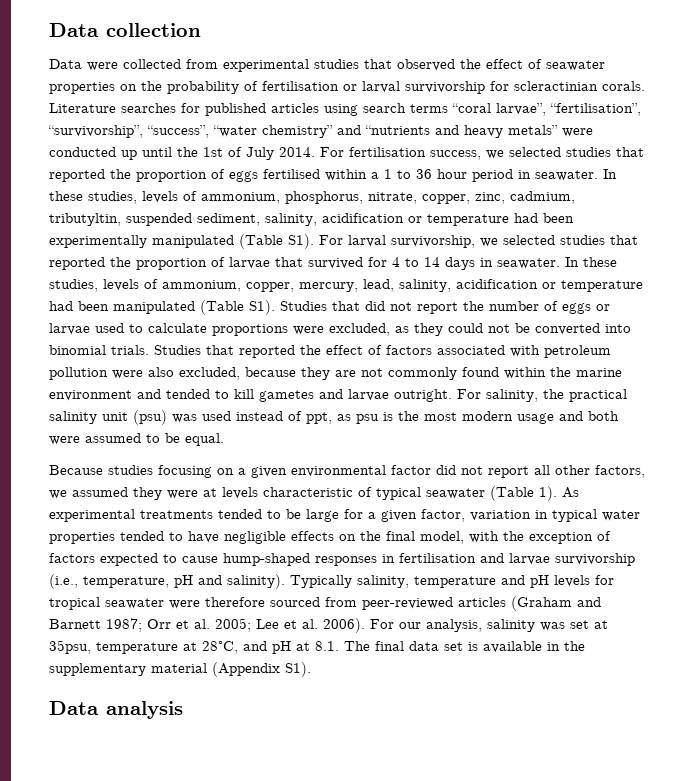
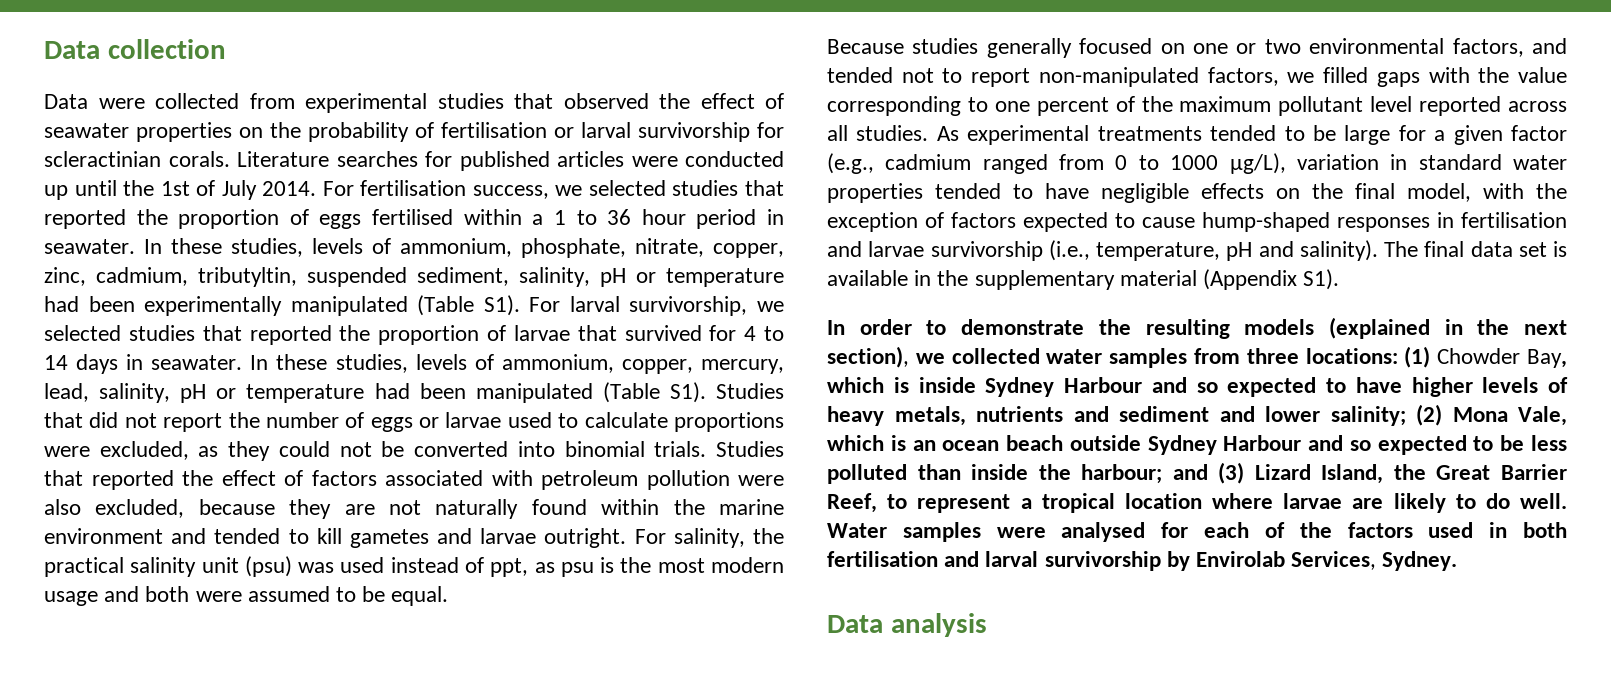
[324,103,641,116] [48,125,558,138] using search terms “coral larvae”, “fertilisation”, “survivorship”, “success”, “water chemistry” and “nutrients and heavy metals” -> (624, 159) none
[285,191,363,204] phosphorus, -> [521,238,626,258] phosphate,
[322,213,404,223] acidification -> [600,268,626,287] pH
[456,279,538,289] acidification -> [180,384,207,403] pH
[388,367,457,380] commonly -> [435,499,519,519] naturally
[158,465,645,478] [49,486,557,501] focusing on a given environmental factor did not report all other factors, we assumed they were at levels characteristic of typical seawater (Table 1). -> [986,38,1567,58] [827,67,1567,87] [827,96,1567,116] [827,125,929,141] generally focused on one or two environmental factors, and tended not to report non-manipulated factors, we filled gaps with the value corresponding to one percent of the maximum pollutant level reported across all studies.
[421,509,465,522] factor, -> [1511,125,1567,141] [827,153,1286,174] factor (e.g., cadmium ranged from 0 to 1000 µg/L),
[552,509,597,522] typical -> [1418,154,1502,170] standard
[290,575,614,588] [49,596,601,611] [49,618,608,633] [49,640,339,654] Typically salinity, temperature and pH levels for tropical seawater were therefore sourced from peer-reviewed articles (Graham and Barnett 1987; Orr et al. 2005; Lee et al. 2006). For our analysis, salinity was set at 35psu, temperature at 28°C, and pH at 8.1. -> (1378, 250) none
(311, 669) none -> [827,317,1567,339] [827,346,1567,368] [827,377,1568,397] [827,404,1567,426] [827,435,1567,455] [827,462,1567,484] [827,493,1567,513] [827,522,1567,542] [827,551,1458,571] // In order to demonstrate the resulting models (explained in the next section), we collected water samples from three locations: (1) Chowder Bay, which is inside Sydney Harbour and so expected to have higher levels of heavy metals, nutrients and sediment and lower salinity; (2) Mona Vale, which is an ocean beach outside Sydney Harbour and so expected to be less polluted than inside the harbour; and (3) Lizard Island, the Great Barrier Reef, to represent a tropical location where larvae are likely to do well. Water samples were analysed for each of the factors used in both fertilisation and larval survivorship by Envirolab Services, Sydney.

